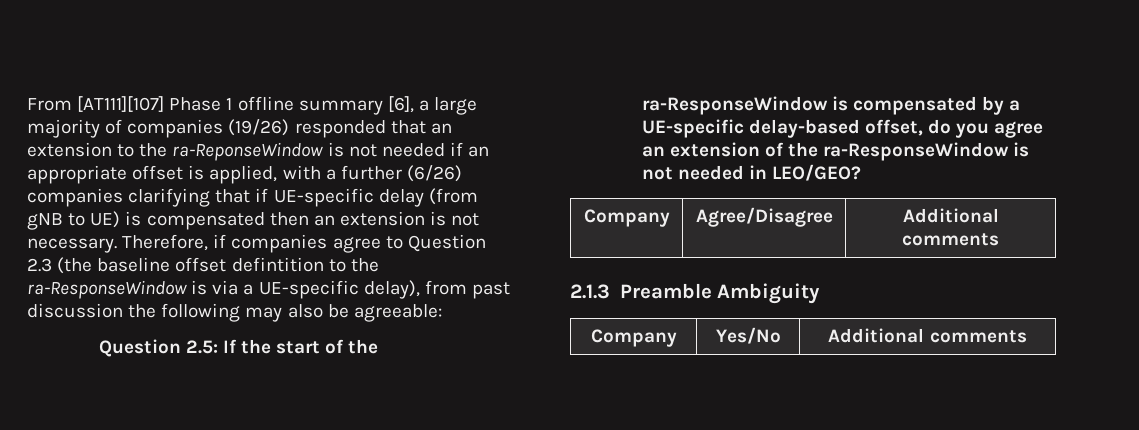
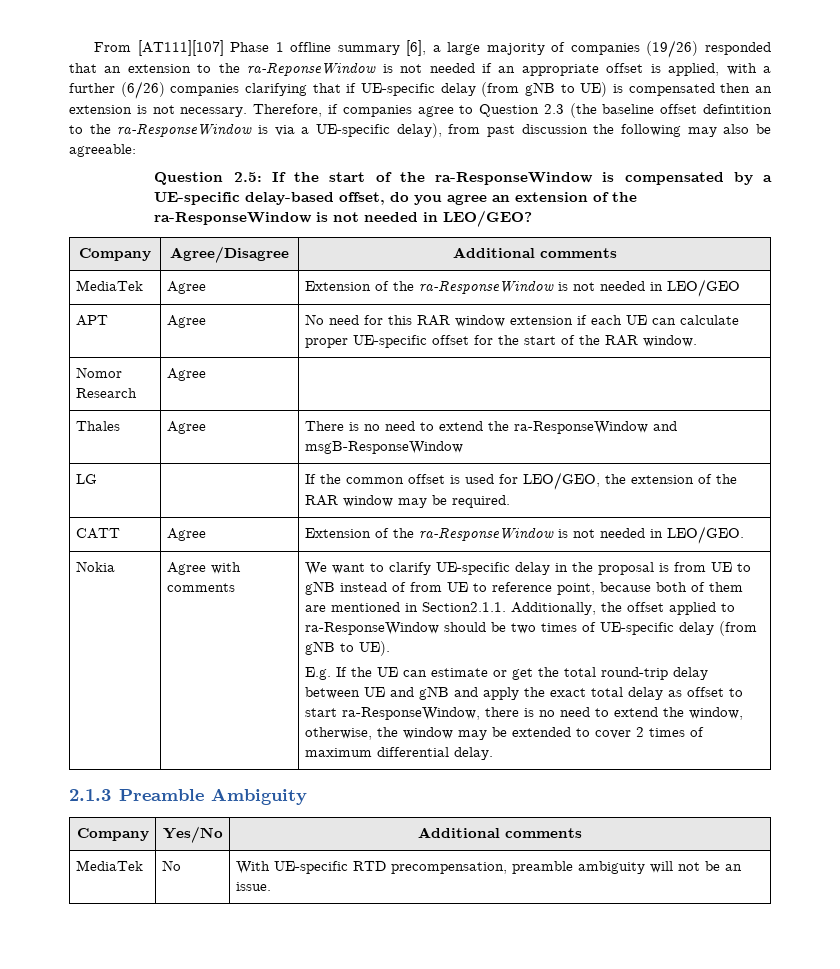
(999, 239) none -> [75,280,143,291] [166,281,206,294] [304,279,740,297] [75,315,108,326] [166,315,206,328] [304,314,739,327] [304,335,697,348] [75,367,122,378] [75,388,137,398] [166,368,206,381] [75,421,120,431] [166,421,206,434] [304,421,677,434] [304,441,463,454] [75,474,97,484] [304,472,737,490] [304,495,510,508] [75,528,120,539] [166,528,206,541] [304,526,744,544] [75,561,115,572] [166,562,241,575] [166,583,235,592] [304,562,751,575] [304,581,743,595] [304,602,735,615] [304,621,757,636] [304,641,390,656] [304,667,708,680] [304,686,743,700] [304,707,743,720] [304,727,704,740] [304,747,493,760] // MediaTek | Agree | Extension of the ra-ResponseWindow is not needed in LEO/GEO // APT | Agree | No need for this RAR window extension if each UE can calculate proper UE-specific offset for the start of the RAR window. // Nomor Research | Agree | // Thales | Agree | There is no need to extend the ra-ResponseWindow and msgB-ResponseWindow // LG | | If the common offset is used for LEO/GEO, the extension of the RAR window may be required. // CATT | Agree | Extension of the ra-ResponseWindow is not needed in LEO/GEO. // Nokia | Agree with comments | We want to clarify UE-specific delay in the proposal is from UE to gNB instead of from UE to reference point, because both of them are mentioned in Section2.1.1. Additionally, the offset applied to ra-ResponseWindow should be two times of UE-specific delay (from gNB to UE). // E.g. If the UE can estimate or get the total round-trip delay between UE and gNB and apply the exact total delay as offset to start ra-ResponseWindow, there is no need to extend the window, otherwise, the window may be extended to cover 2 times of maximum differential delay.
(1027, 336) none -> [75,860,143,871] [161,860,181,871] [235,861,742,874] [235,882,271,891] // MediaTek | No | With UE-specific RTD precompensation, preamble ambiguity will not be an issue.

